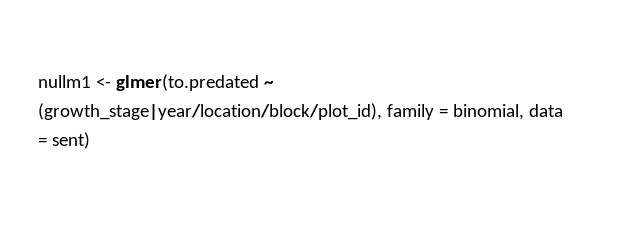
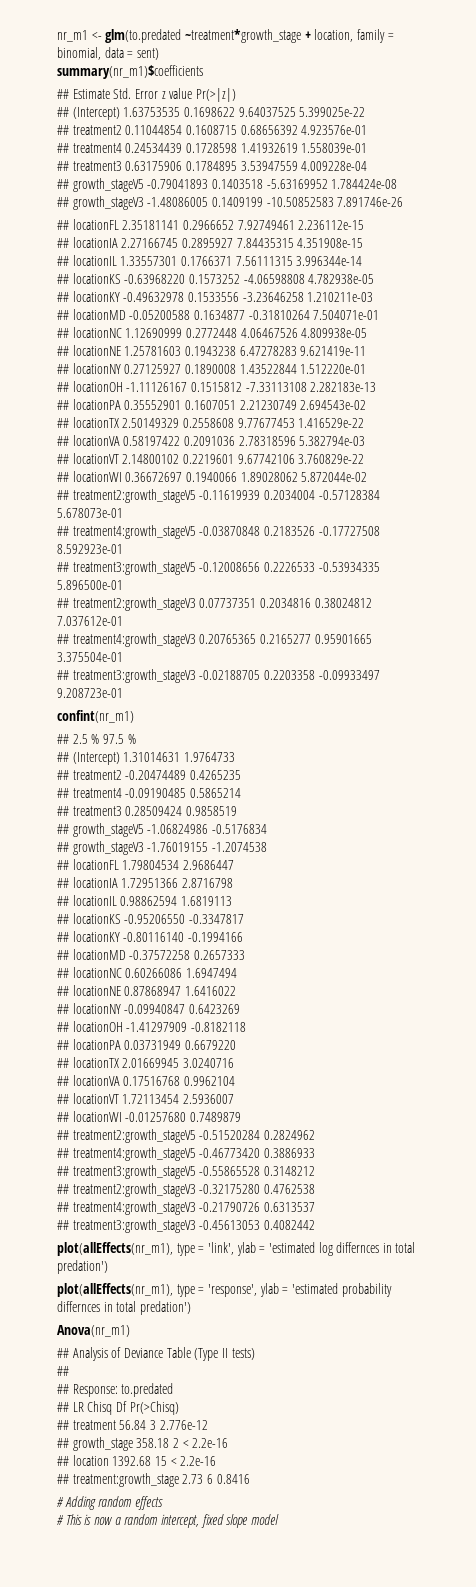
[38,74,274,91] [38,103,382,120] nullm1 <- glmer(to.predated ~ (growth_stage|year/location/block/plot_id), -> [57,29,354,43] nr_m1 <- glm(to.predated ~treatment*growth_stage + location,
(90, 140) none -> [57,65,203,79] [57,88,236,102] [57,107,366,120] [57,125,368,135] [57,143,368,153] [57,161,368,171] [57,178,398,192] [57,196,404,210] [57,219,365,230] [57,237,364,248] [57,255,363,266] [57,273,375,284] [57,291,374,302] [57,309,380,320] [57,327,368,338] [57,345,367,356] [57,363,367,374] [57,381,377,392] [57,399,367,410] [57,417,365,428] [57,435,366,446] [57,453,365,464] [57,471,368,482] [57,489,380,503] [57,508,123,518] [57,525,380,539] [57,544,123,554] [57,561,380,575] [57,580,123,590] [57,597,372,611] [57,616,123,626] [57,633,372,647] [57,652,123,662] [57,669,380,683] [57,688,123,698] [57,710,134,723] [57,734,136,744] [57,752,235,765] [57,770,241,780] [57,788,241,798] [57,806,237,816] [57,823,267,837] [57,841,267,855] [57,859,234,870] [57,877,233,888] [57,895,232,906] [57,913,244,924] [57,931,243,942] [57,949,245,960] [57,967,237,978] [57,985,236,996] [57,1003,240,1014] [57,1021,246,1032] [57,1039,236,1050] [57,1057,234,1068] [57,1075,235,1086] [57,1093,234,1104] [57,1111,241,1122] [57,1129,315,1143] [57,1147,315,1161] [57,1165,315,1179] [57,1183,315,1197] [57,1201,315,1215] [57,1219,315,1233] [57,1242,416,1256] [57,1260,108,1274] [57,1283,392,1297] [57,1301,191,1315] [57,1325,130,1337] [57,1347,255,1361] [57,1366,69,1376] [57,1383,174,1397] [57,1401,179,1415] [57,1420,208,1430] [57,1437,229,1451] [57,1455,217,1466] [57,1473,250,1487] [57,1496,163,1510] [57,1514,279,1528] // summary(nr_m1)$coefficients // ## Estimate Std. Error z value Pr(>|z|) // ## (Intercept) 1.63753535 0.1698622 9.64037525 5.399025e-22 // ## treatment2 0.11044854 0.1608715 0.68656392 4.923576e-01 // ## treatment4 0.24534439 0.1728598 1.41932619 1.558039e-01 // ## treatment3 0.63175906 0.1784895 3.53947559 4.009228e-04 // ## growth_stageV5 -0.79041893 0.1403518 -5.63169952 1.784424e-08 // ## growth_stageV3 -1.48086005 0.1409199 -10.50852583 7.891746e-26 // ## locationFL 2.35181141 0.2966652 7.92749461 2.236112e-15 // ## locationIA 2.27166745 0.2895927 7.84435315 4.351908e-15 // ## locationIL 1.33557301 0.1766371 7.56111315 3.996344e-14 // ## locationKS -0.63968220 0.1573252 -4.06598808 4.782938e-05 // ## locationKY -0.49632978 0.1533556 -3.23646258 1.210211e-03 // ## locationMD -0.05200588 0.1634877 -0.31810264 7.504071e-01 // ## locationNC 1.12690999 0.2772448 4.06467526 4.809938e-05 // ## locationNE 1.25781603 0.1943238 6.47278283 9.621419e-11 // ## locationNY 0.27125927 0.1890008 1.43522844 1.512220e-01 // ## locationOH -1.11126167 0.1515812 -7.33113108 2.282183e-13 // ## locationPA 0.35552901 0.1607051 2.21230749 2.694543e-02 // ## locationTX 2.50149329 0.2558608 9.77677453 1.416529e-22 // ## locationVA 0.58197422 0.2091036 2.78318596 5.382794e-03 // ## locationVT 2.14800102 0.2219601 9.67742106 3.760829e-22 // ## locationWI 0.36672697 0.1940066 1.89028062 5.872044e-02 // ## treatment2:growth_stageV5 -0.11619939 0.2034004 -0.57128384 5.678073e-01 // ## treatment4:growth_stageV5 -0.03870848 0.2183526 -0.17727508 8.592923e-01 // ## treatment3:growth_stageV5 -0.12008656 0.2226533 -0.53934335 5.896500e-01 // ## treatment2:growth_stageV3 0.07737351 0.2034816 0.38024812 7.037612e-01 // ## treatment4:growth_stageV3 0.20765365 0.2165277 0.95901665 3.375504e-01 // ## treatment3:growth_stageV3 -0.02188705 0.2203358 -0.09933497 9.208723e-01 // confint(nr_m1) // ## 2.5 % 97.5 % // ## (Intercept) 1.31014631 1.9764733 // ## treatment2 -0.20474489 0.4265235 // ## treatment4 -0.09190485 0.5865214 // ## treatment3 0.28509424 0.9858519 // ## growth_stageV5 -1.06824986 -0.5176834 // ## growth_stageV3 -1.76019155 -1.2074538 // ## locationFL 1.79804534 2.9686447 // ## locationIA 1.72951366 2.8716798 // ## locationIL 0.98862594 1.6819113 // ## locationKS -0.95206550 -0.3347817 // ## locationKY -0.80116140 -0.1994166 // ## locationMD -0.37572258 0.2657333 // ## locationNC 0.60266086 1.6947494 // ## locationNE 0.87868947 1.6416022 // ## locationNY -0.09940847 0.6423269 // ## locationOH -1.41297909 -0.8182118 // ## locationPA 0.03731949 0.6679220 // ## locationTX 2.01669945 3.0240716 // ## locationVA 0.17516768 0.9962104 // ## locationVT 1.72113454 2.5936007 // ## locationWI -0.01257680 0.7489879 // ## treatment2:growth_stageV5 -0.51520284 0.2824962 // ## treatment4:growth_stageV5 -0.46773420 0.3886933 // ## treatment3:growth_stageV5 -0.55865528 0.3148212 // ## treatment2:growth_stageV3 -0.32175280 0.4762538 // ## treatment4:growth_stageV3 -0.21790726 0.6313537 // ## treatment3:growth_stageV3 -0.45613053 0.4082442 // plot(allEffects(nr_m1), type = 'link', ylab = 'estimated log differnces in total predation') // plot(allEffects(nr_m1), type = 'response', ylab = 'estimated probability differnces in total predation') // Anova(nr_m1) // ## Analysis of Deviance Table (Type II tests) // ## // ## Response: to.predated // ## LR Chisq Df Pr(>Chisq) // ## treatment 56.84 3 2.776e-12 // ## growth_stage 358.18 2 < 2.2e-16 // ## location 1392.68 15 < 2.2e-16 // ## treatment:growth_stage 2.73 6 0.8416 // # Adding random effects // # This is now a random intercept, fixed slope model

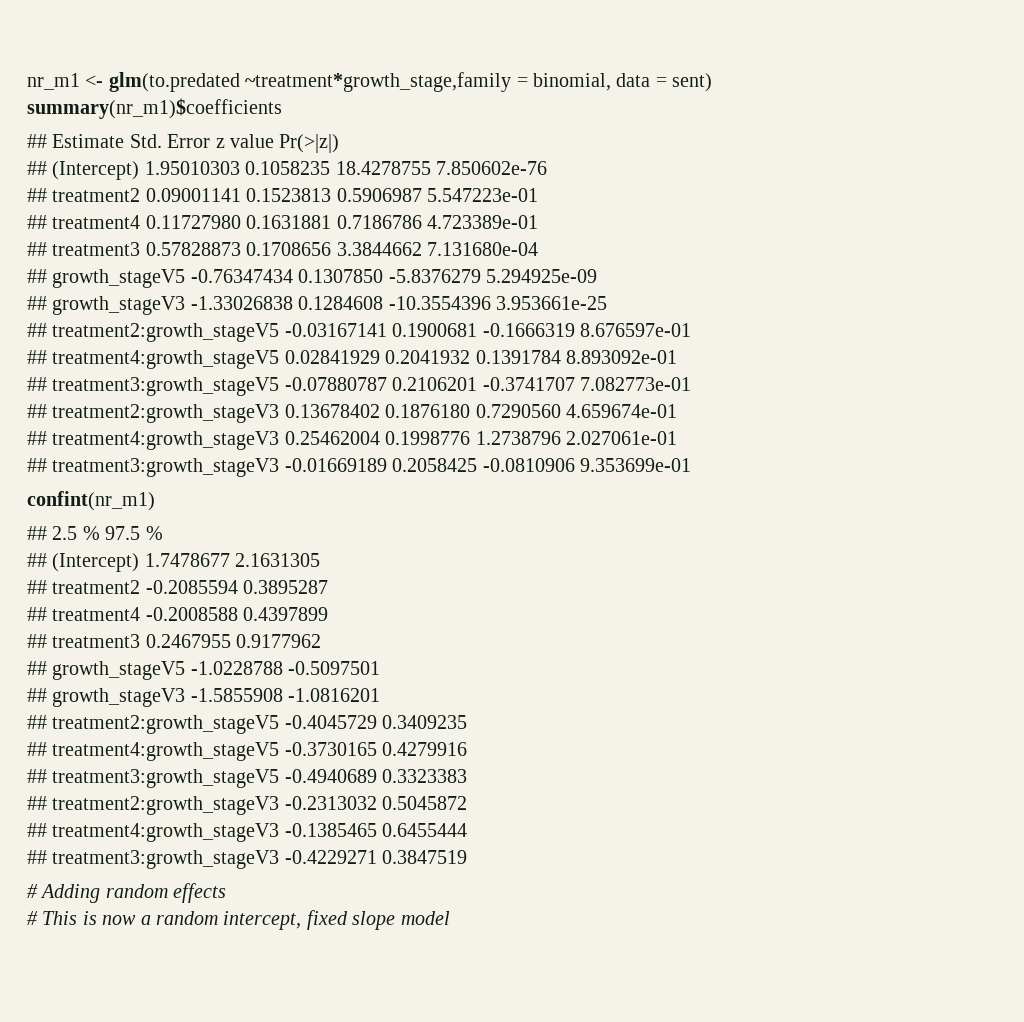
[184,29,385,43] ~treatment*growth_stage + location, family -> [245,72,512,92] ~treatment*growth_stage,family
[123,107,366,117] [57,125,368,135] [57,143,368,153] [57,161,368,171] [57,178,398,192] [57,196,404,210] [57,219,365,230] [57,237,364,248] [57,255,363,266] [57,273,375,284] [57,291,374,302] [57,309,380,320] [57,327,368,338] [57,345,367,356] [57,363,367,374] [57,381,377,392] [57,399,367,410] [57,417,365,428] [57,435,366,446] [57,453,365,464] [57,471,368,482] [57,489,380,503] [57,508,123,518] [57,525,380,539] [57,544,123,554] [57,561,380,575] [57,580,123,590] [57,597,372,611] [57,616,123,626] [57,633,372,647] [57,652,123,662] [57,669,380,683] [57,688,123,698] 1.63753535 0.1698622 9.64037525 5.399025e-22 // ## treatment2 0.11044854 0.1608715 0.68656392 4.923576e-01 // ## treatment4 0.24534439 0.1728598 1.41932619 1.558039e-01 // ## treatment3 0.63175906 0.1784895 3.53947559 4.009228e-04 // ## growth_stageV5 -0.79041893 0.1403518 -5.63169952 1.784424e-08 // ## growth_stageV3 -1.48086005 0.1409199 -10.50852583 7.891746e-26 // ## locationFL 2.35181141 0.2966652 7.92749461 2.236112e-15 // ## locationIA 2.27166745 0.2895927 7.84435315 4.351908e-15 // ## locationIL 1.33557301 0.1766371 7.56111315 3.996344e-14 // ## locationKS -0.63968220 0.1573252 -4.06598808 4.782938e-05 // ## locationKY -0.49632978 0.1533556 -3.23646258 1.210211e-03 // ## locationMD -0.05200588 0.1634877 -0.31810264 7.504071e-01 // ## locationNC 1.12690999 0.2772448 4.06467526 4.809938e-05 // ## locationNE 1.25781603 0.1943238 6.47278283 9.621419e-11 // ## locationNY 0.27125927 0.1890008 1.43522844 1.512220e-01 // ## locationOH -1.11126167 0.1515812 -7.33113108 2.282183e-13 // ## locationPA 0.35552901 0.1607051 2.21230749 2.694543e-02 // ## locationTX 2.50149329 0.2558608 9.77677453 1.416529e-22 // ## locationVA 0.58197422 0.2091036 2.78318596 5.382794e-03 // ## locationVT 2.14800102 0.2219601 9.67742106 3.760829e-22 // ## locationWI 0.36672697 0.1940066 1.89028062 5.872044e-02 // ## treatment2:growth_stageV5 -0.11619939 0.2034004 -0.57128384 5.678073e-01 // ## treatment4:growth_stageV5 -0.03870848 0.2183526 -0.17727508 8.592923e-01 // ## treatment3:growth_stageV5 -0.12008656 0.2226533 -0.53934335 5.896500e-01 // ## treatment2:growth_stageV3 0.07737351 0.2034816 0.38024812 7.037612e-01 // ## treatment4:growth_stageV3 0.20765365 0.2165277 0.95901665 3.375504e-01 // ## treatment3:growth_stageV3 -0.02188705 0.2203358 -0.09933497 9.208723e-01 -> [144,161,547,175] [27,188,538,202] [27,215,538,229] [27,242,538,256] [27,269,597,288] [27,296,607,315] [27,323,691,342] [27,350,677,369] [27,377,691,396] [27,404,677,423] [27,431,677,450] [27,458,691,477] 1.95010303 0.1058235 18.4278755 7.850602e-76 // ## treatment2 0.09001141 0.1523813 0.5906987 5.547223e-01 // ## treatment4 0.11727980 0.1631881 0.7186786 4.723389e-01 // ## treatment3 0.57828873 0.1708656 3.3844662 7.131680e-04 // ## growth_stageV5 -0.76347434 0.1307850 -5.8376279 5.294925e-09 // ## growth_stageV3 -1.33026838 0.1284608 -10.3554396 3.953661e-25 // ## treatment2:growth_stageV5 -0.03167141 0.1900681 -0.1666319 8.676597e-01 // ## treatment4:growth_stageV5 0.02841929 0.2041932 0.1391784 8.893092e-01 // ## treatment3:growth_stageV5 -0.07880787 0.2106201 -0.3741707 7.082773e-01 // ## treatment2:growth_stageV3 0.13678402 0.1876180 0.7290560 4.659674e-01 // ## treatment4:growth_stageV3 0.25462004 0.1998776 1.2738796 2.027061e-01 // ## treatment3:growth_stageV3 -0.01669189 0.2058425 -0.0810906 9.353699e-01
[123,752,235,762] [57,770,241,780] [57,788,241,798] [57,806,237,816] [57,823,267,837] [57,841,267,855] [57,859,234,870] [57,877,233,888] [57,895,232,906] [57,913,244,924] [57,931,243,942] [57,949,245,960] [57,967,237,978] [57,985,236,996] [57,1003,240,1014] [57,1021,246,1032] [57,1039,236,1050] [57,1057,234,1068] [57,1075,235,1086] [57,1093,234,1104] [57,1111,241,1122] [57,1129,315,1143] [57,1147,315,1161] [57,1165,315,1179] [57,1183,315,1197] [57,1201,315,1215] [57,1219,315,1233] [57,1242,416,1256] [57,1260,108,1274] [57,1283,392,1297] [57,1301,191,1315] [57,1325,130,1337] [57,1347,255,1361] [57,1366,69,1376] [57,1383,174,1397] [57,1401,179,1415] [57,1420,208,1430] [57,1437,229,1451] [57,1455,217,1466] [57,1473,250,1487] 1.31014631 1.9764733 // ## treatment2 -0.20474489 0.4265235 // ## treatment4 -0.09190485 0.5865214 // ## treatment3 0.28509424 0.9858519 // ## growth_stageV5 -1.06824986 -0.5176834 // ## growth_stageV3 -1.76019155 -1.2074538 // ## locationFL 1.79804534 2.9686447 // ## locationIA 1.72951366 2.8716798 // ## locationIL 0.98862594 1.6819113 // ## locationKS -0.95206550 -0.3347817 // ## locationKY -0.80116140 -0.1994166 // ## locationMD -0.37572258 0.2657333 // ## locationNC 0.60266086 1.6947494 // ## locationNE 0.87868947 1.6416022 // ## locationNY -0.09940847 0.6423269 // ## locationOH -1.41297909 -0.8182118 // ## locationPA 0.03731949 0.6679220 // ## locationTX 2.01669945 3.0240716 // ## locationVA 0.17516768 0.9962104 // ## locationVT 1.72113454 2.5936007 // ## locationWI -0.01257680 0.7489879 // ## treatment2:growth_stageV5 -0.51520284 0.2824962 // ## treatment4:growth_stageV5 -0.46773420 0.3886933 // ## treatment3:growth_stageV5 -0.55865528 0.3148212 // ## treatment2:growth_stageV3 -0.32175280 0.4762538 // ## treatment4:growth_stageV3 -0.21790726 0.6313537 // ## treatment3:growth_stageV3 -0.45613053 0.4082442 // plot(allEffects(nr_m1), type = 'link', ylab = 'estimated log differnces in total predation') // plot(allEffects(nr_m1), type = 'response', ylab = 'estimated probability differnces in total predation') // Anova(nr_m1) // ## Analysis of Deviance Table (Type II tests) // ## // ## Response: to.predated // ## LR Chisq Df Pr(>Chisq) // ## treatment 56.84 3 2.776e-12 // ## growth_stage 358.18 2 < 2.2e-16 // ## location 1392.68 15 < 2.2e-16 // ## treatment:growth_stage 2.73 6 0.8416 -> [144,553,321,567] [27,580,329,594] [27,607,329,621] [27,634,322,648] [27,661,381,680] [27,688,381,707] [27,715,468,734] [27,742,468,761] [27,769,468,788] [27,796,468,815] [27,823,468,842] [27,850,468,869] 1.7478677 2.1631305 // ## treatment2 -0.2085594 0.3895287 // ## treatment4 -0.2008588 0.4397899 // ## treatment3 0.2467955 0.9177962 // ## growth_stageV5 -1.0228788 -0.5097501 // ## growth_stageV3 -1.5855908 -1.0816201 // ## treatment2:growth_stageV5 -0.4045729 0.3409235 // ## treatment4:growth_stageV5 -0.3730165 0.4279916 // ## treatment3:growth_stageV5 -0.4940689 0.3323383 // ## treatment2:growth_stageV3 -0.2313032 0.5045872 // ## treatment4:growth_stageV3 -0.1385465 0.6455444 // ## treatment3:growth_stageV3 -0.4229271 0.3847519

